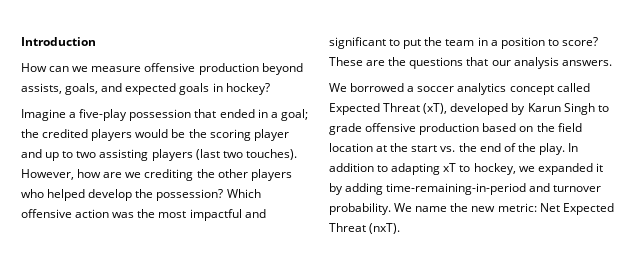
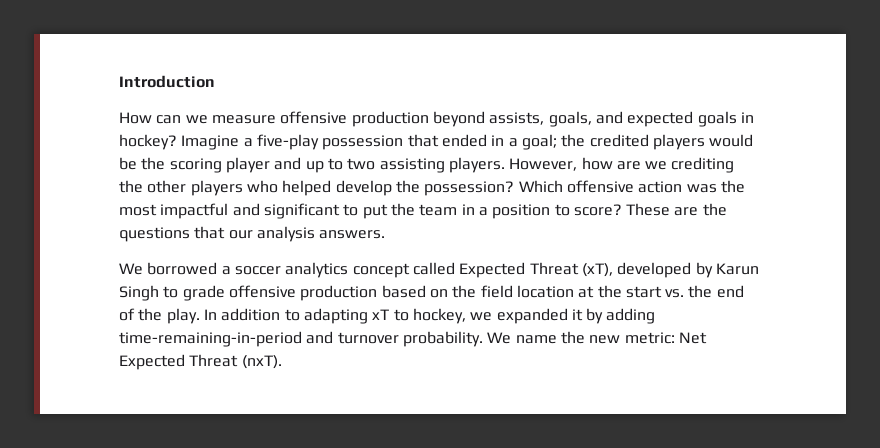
(270, 89) // -> (177, 142) none
[151,149,297,161] players (last two touches). -> [448,157,505,173] players.

